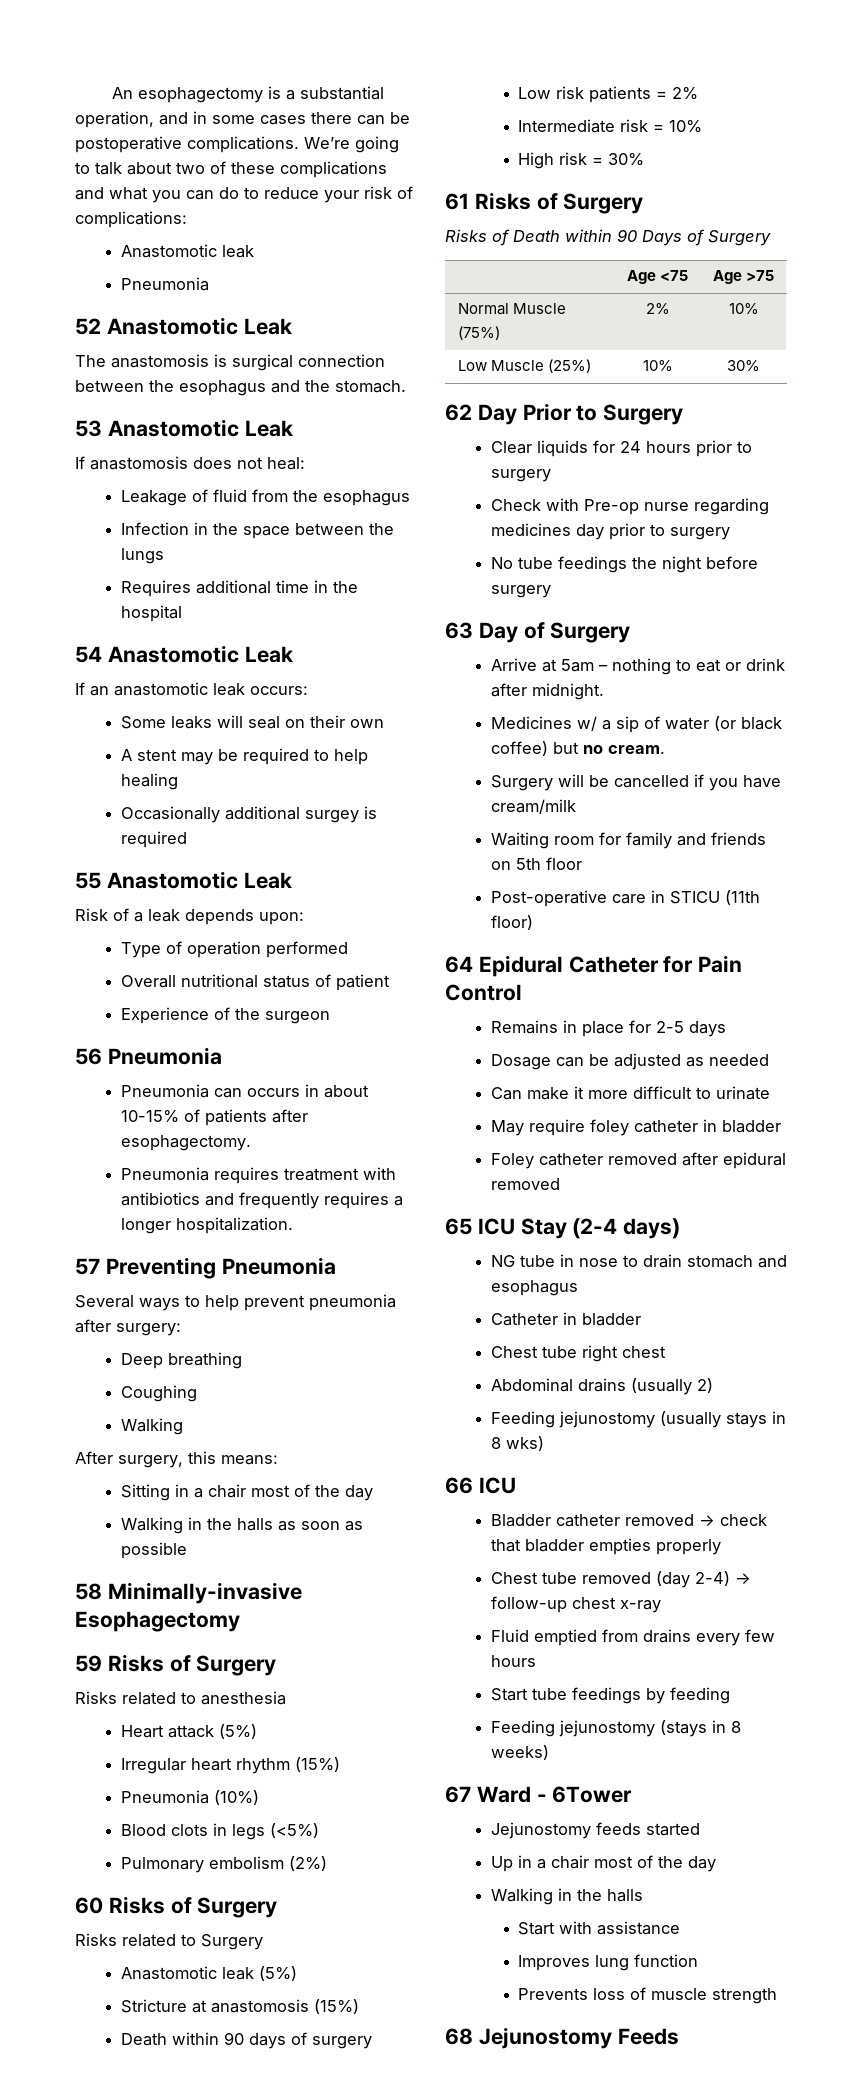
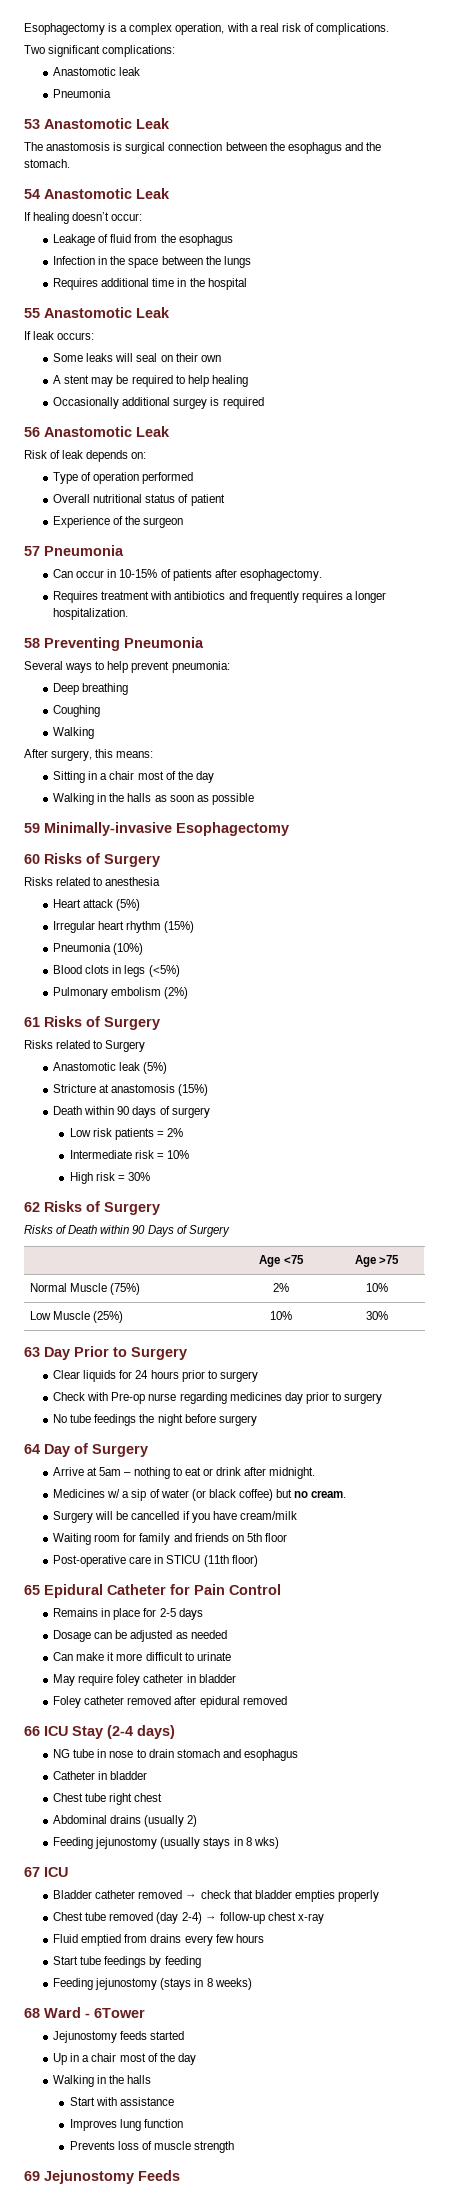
[111,86,384,103] [75,111,410,128] [75,136,399,153] [75,161,387,178] [75,186,413,203] An esophagectomy is a substantial operation, and in some cases there can be postoperative complications. We’re going to talk about two of these complications and what you can do to reduce your risk of -> [24,23,390,35] [24,45,101,57] Esophagectomy is a complex operation, with a real risk of complications. // Two significant
[75,318,101,335] 52 -> [24,119,40,129] 53
[75,419,293,437] [75,456,305,470] 53 Anastomotic Leak // If anastomosis does not heal: -> [24,188,170,199] [24,212,143,224] 54 Anastomotic Leak // If healing doesn’t occur:
[75,645,293,663] [75,682,208,696] 54 Anastomotic Leak // If an anastomotic -> [24,307,170,318] [24,331,31,340] 55 Anastomotic Leak // If
[75,872,101,889] 55 -> [24,427,40,437] 56
[134,912,143,922] a -> (61, 454) none
[259,912,304,925] upon: -> [131,452,147,459] on:
[75,1047,222,1065] [120,1084,369,1098] 56 Pneumonia // Pneumonia can occurs in about -> [24,545,124,556] [53,569,117,578] 57 Pneumonia // Can occur in
[120,1167,279,1184] Pneumonia requires -> [53,591,99,603] Requires
[75,1258,100,1275] 57 -> [24,638,40,648] 58
[309,1294,396,1311] [75,1319,181,1336] pneumonia after surgery: -> [171,661,230,673] pneumonia:
[75,1583,102,1600] 58 -> [24,823,40,833] 59
[75,1655,102,1672] 59 -> [24,854,40,864] 60
[75,1897,103,1914] 60 -> [24,1017,40,1027] 61
[445,193,469,210] 61 -> [24,1202,40,1212] 62
[445,404,472,421] 62 -> [24,1347,40,1357] 63
[445,622,473,639] 63 -> [24,1444,40,1454] 64
[445,956,473,973] 64 -> [24,1585,40,1595] 65
[445,1218,472,1235] 65 -> [24,1726,40,1736] 66
[445,1477,473,1494] 66 -> [24,1867,40,1877] 67
[445,1786,471,1803] 67 -> [24,2008,40,2018] 68
[445,2028,473,2045] 68 -> [24,2171,40,2181] 69

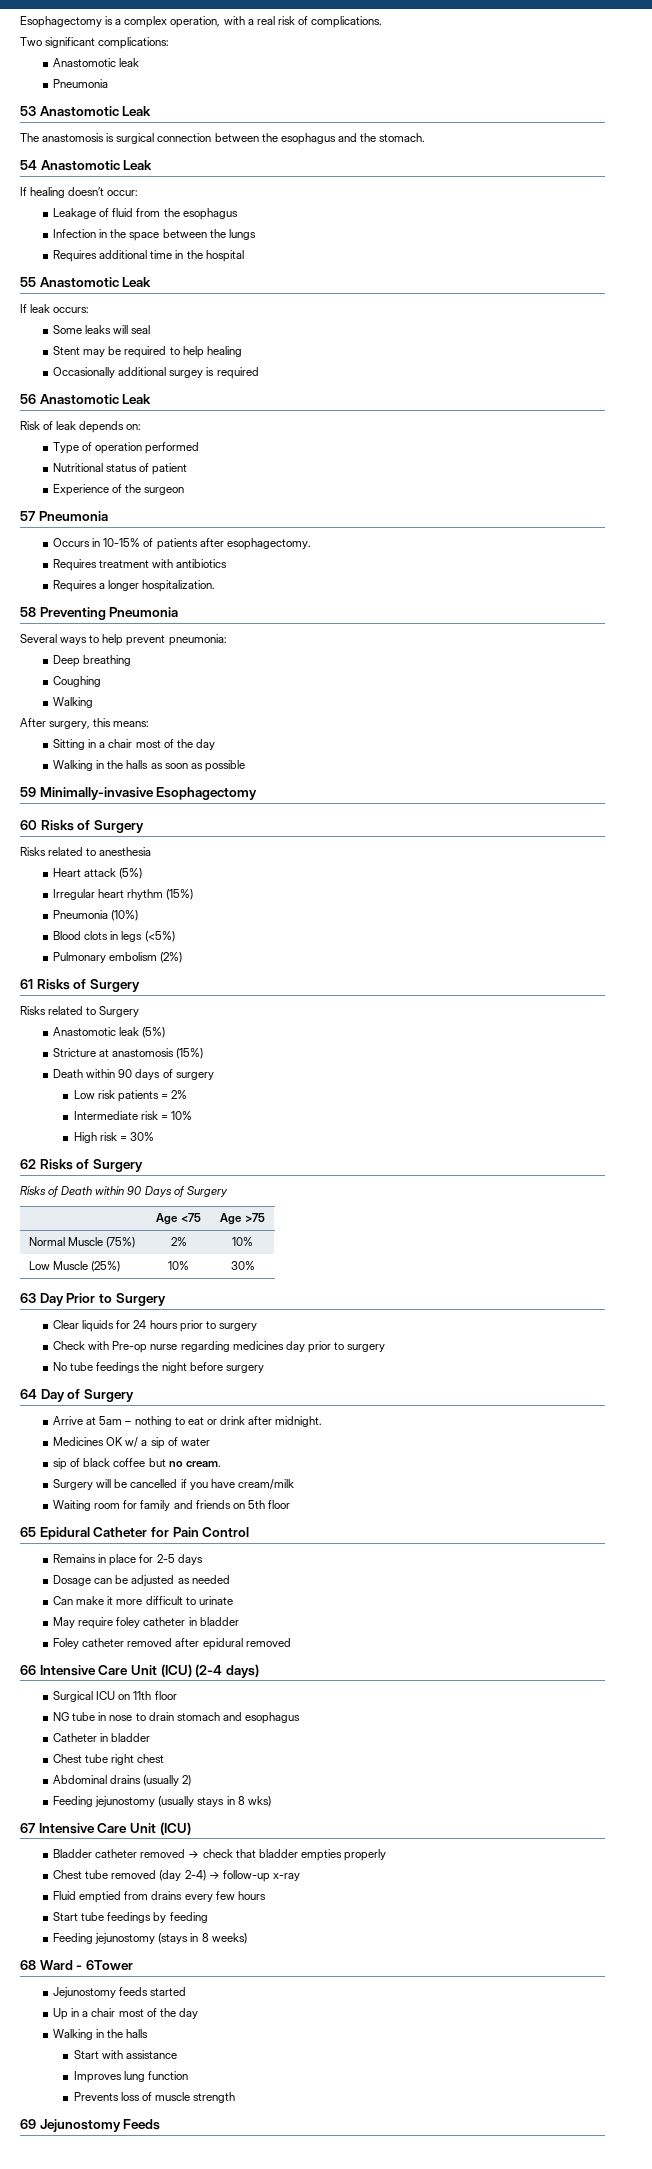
[160,353,221,362] [53,375,90,384] on their own // A stent -> [53,346,81,355] // Stent
[53,494,143,503] Overall nutritional -> [53,463,104,472] Nutritional
[53,569,105,578] Can occur -> [53,538,91,547] Occurs
[228,591,343,603] and frequently requires -> [53,580,98,592] // Requires
(106, 1493) none -> [106,1437,124,1446] OK
[191,1489,273,1501] (or black coffee) -> [53,1458,146,1470] // sip of black coffee
[53,1555,258,1567] // Post-operative care in STICU (11th floor) -> (290, 1504) none
[44,1725,175,1739] ICU Stay (2-4 days) -> [39,1664,259,1678] [53,1691,177,1702] Intensive Care Unit (ICU) (2-4 days) // Surgical ICU on 11th floor
[44,1867,68,1877] ICU -> [38,1822,191,1835] Intensive Care Unit (ICU)
[267,1912,296,1921] chest -> (270, 1876) none

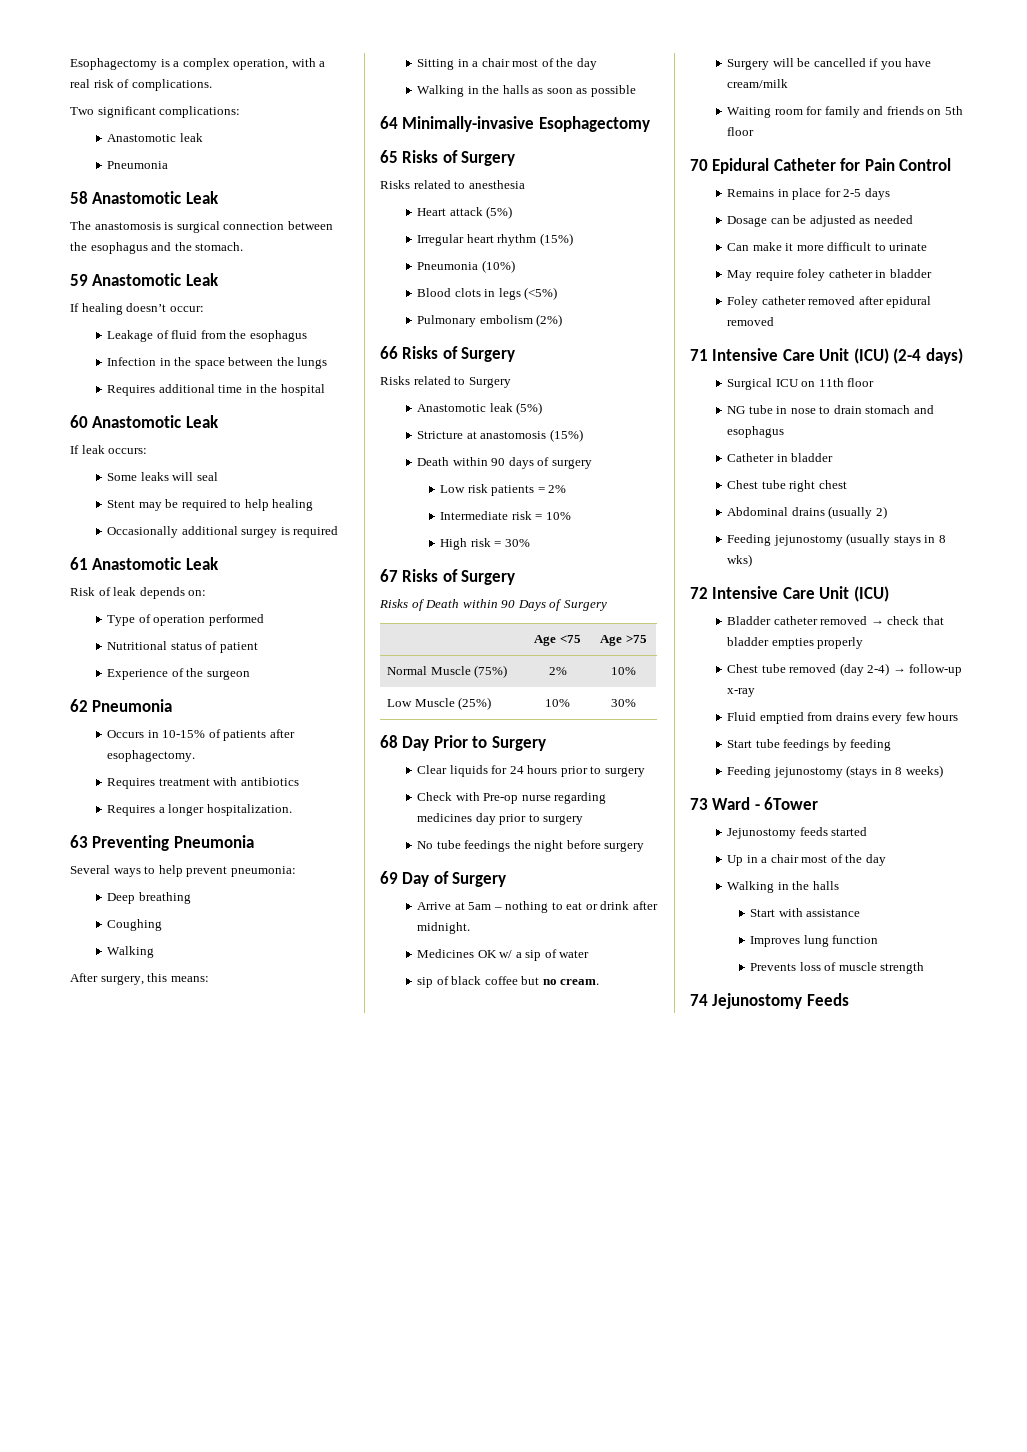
[20,106,36,116] 53 -> [70,191,88,204] 58
[20,160,37,170] 54 -> [70,274,88,286] 59
[20,277,36,287] 55 -> [70,415,88,428] 60
[20,394,36,404] 56 -> [70,557,88,570] 61
[20,511,35,521] 57 -> [70,699,88,712] 62
[20,607,36,617] 58 -> [70,835,88,848] 63
[20,787,36,797] 59 -> [380,116,398,129] 64
[20,820,37,830] 60 -> [380,150,398,163] 65
[20,979,33,989] 61 -> [380,346,398,359] 66
[20,1159,36,1169] 62 -> [380,569,398,582] 67
[20,1293,36,1303] 63 -> [380,735,398,748] 68
[20,1389,37,1399] 64 -> [380,871,398,884] 69
[20,1527,36,1537] 65 -> [690,159,708,171] 70
[20,1665,36,1675] 66 -> [690,349,708,361] 71
[20,1823,35,1833] 67 -> [690,587,708,599] 72
[20,1960,36,1970] 68 -> [690,798,708,810] 73
[20,2119,36,2129] 69 -> [690,994,708,1006] 74

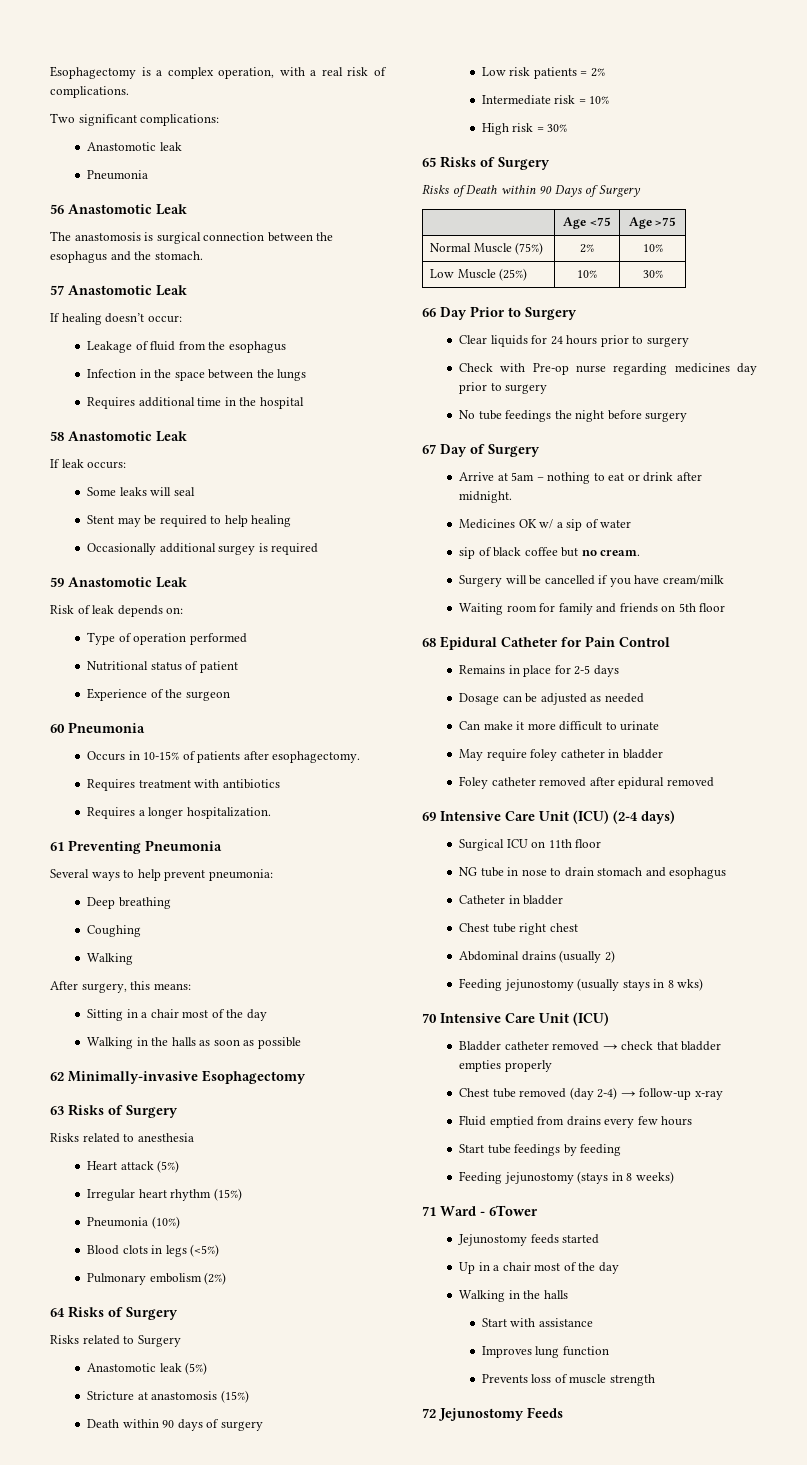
[70,191,88,204] 58 -> [50,204,64,214] 56
[70,274,88,286] 59 -> [50,285,64,295] 57
[70,415,88,428] 60 -> [50,431,64,441] 58
[70,557,88,570] 61 -> [50,577,64,587] 59
[70,699,88,712] 62 -> [50,724,65,733] 60
[70,835,88,848] 63 -> [50,842,64,851] 61
[380,116,398,129] 64 -> [50,1072,64,1081] 62
[380,150,398,163] 65 -> [50,1106,64,1115] 63
[380,346,398,359] 66 -> [50,1308,65,1317] 64
[380,569,398,582] 67 -> [422,157,436,167] 65
[380,735,398,748] 68 -> [422,308,436,317] 66
[380,871,398,884] 69 -> [422,444,436,454] 67
[690,159,708,171] 70 -> [422,638,436,647] 68
[690,349,708,361] 71 -> [422,812,436,821] 69
[690,587,708,599] 72 -> [422,1013,437,1023] 70
[690,798,708,810] 73 -> [422,1206,436,1216] 71
[690,994,708,1006] 74 -> [422,1408,436,1418] 72

